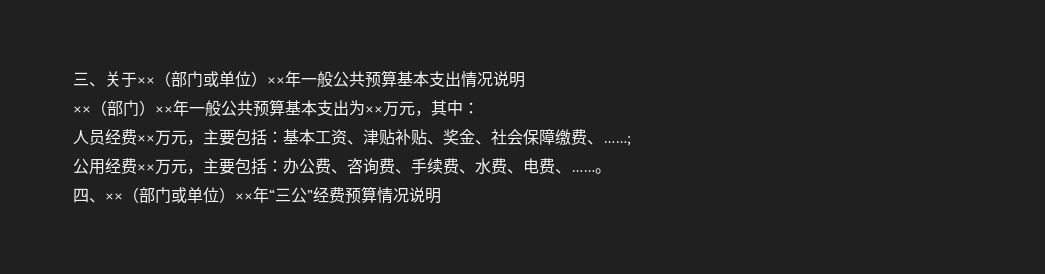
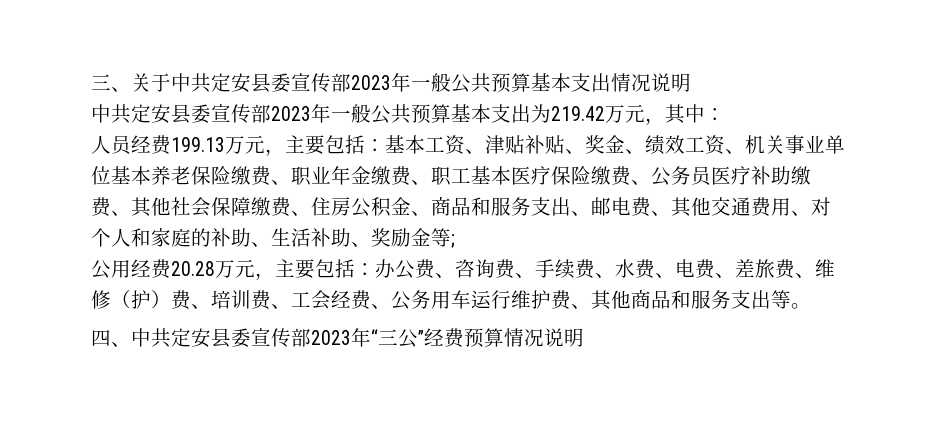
[137,71,285,87] ××（部门或单位）×× -> [171,73,391,93] 中共定安县委宣传部2023
[73,100,173,116] ××（部门）×× -> [91,104,311,124] 中共定安县委宣传部2023
[365,106,383,114] ×× -> [551,106,605,121] 219.42
[137,135,155,143] ×× -> [171,137,225,152] 199.13
[491,129,631,146] 社会保障缴费、……; -> [645,135,845,155] [91,166,811,186] [91,197,831,217] [91,228,455,248] 绩效工资、机关事业单位基本养老保险缴费、职业年金缴费、职工基本医疗保险缴费、公务员医疗补助缴费、其他社会保障缴费、住房公积金、商品和服务支出、邮电费、其他交通费用、对个人和家庭的补助、生活补助、奖励金等;
[137,164,155,172] ×× -> [171,261,215,276] 20.28
[571,168,611,174] [73,187,253,203] ……。 // 四、××（部门或单位）×× -> [735,259,835,279] [91,290,811,310] [91,328,351,348] 差旅费、维修（护）费、培训费、工会经费、公务用车运行维护费、其他商品和服务支出等。 // 四、中共定安县委宣传部2023

